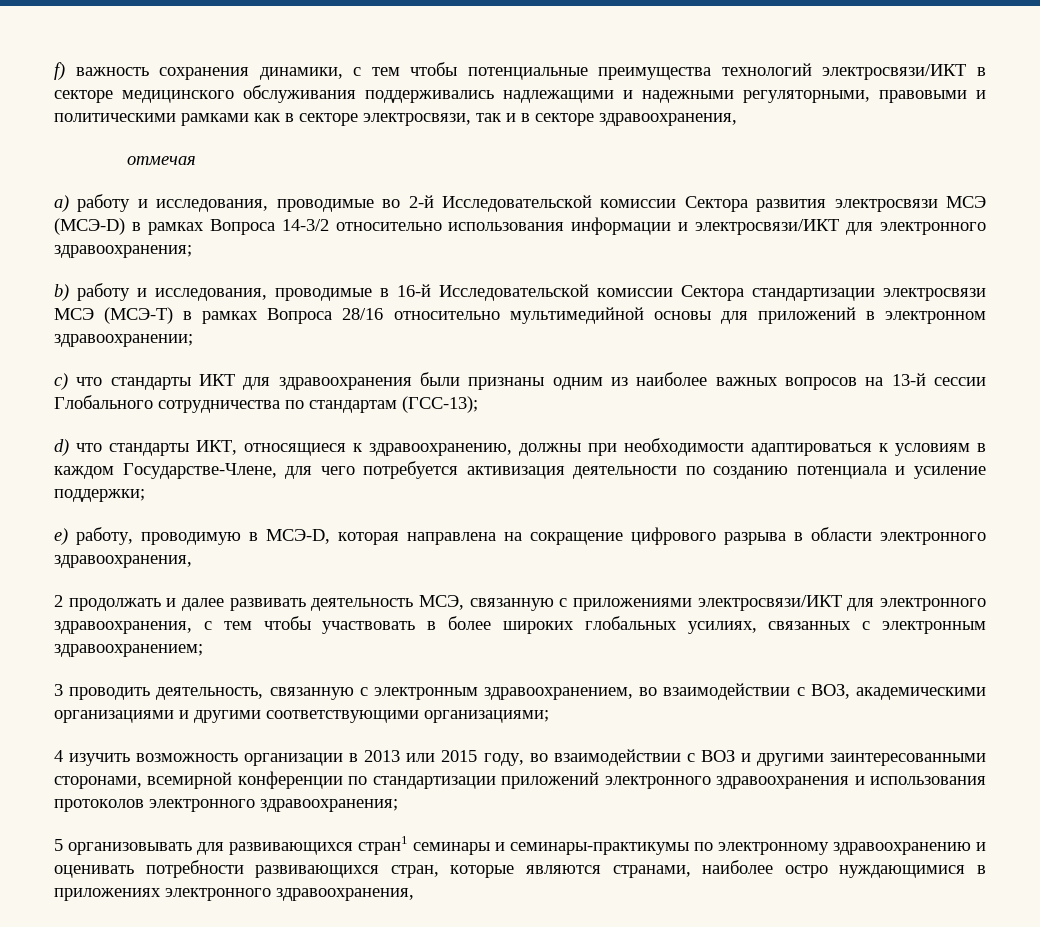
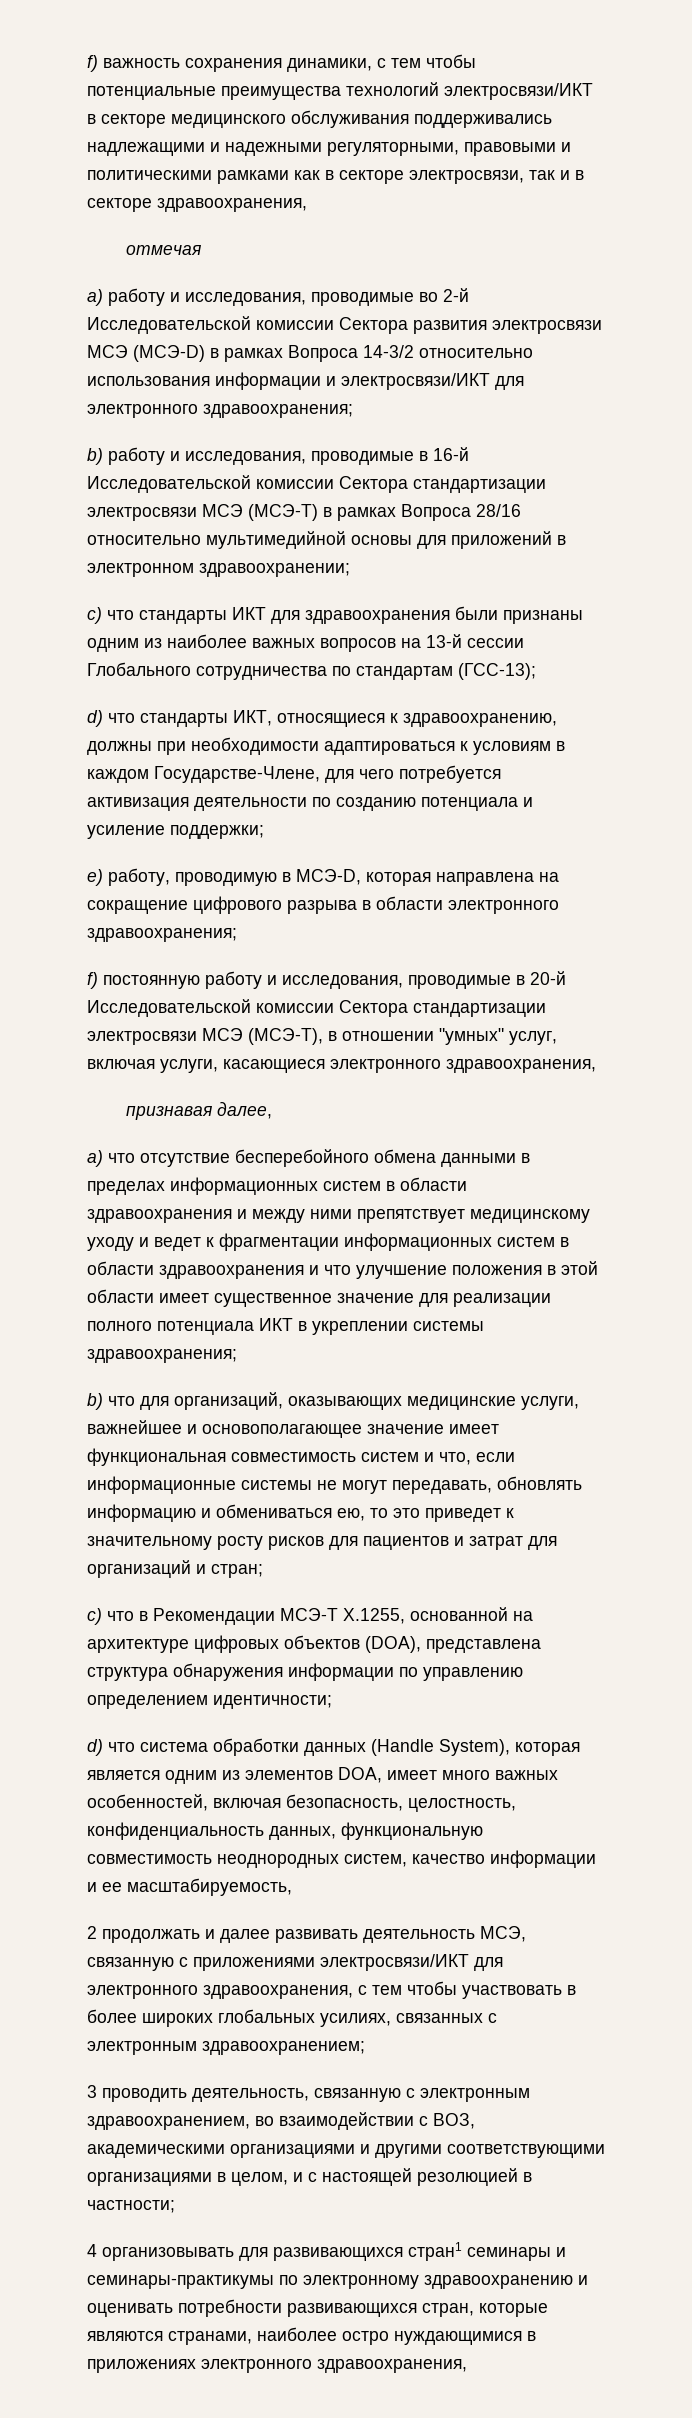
[54,555,192,568] здравоохранения, -> [87,928,237,942] [87,971,566,989] [87,999,546,1017] [87,1028,557,1045] [87,1059,596,1073] [126,1102,273,1120] [87,1149,530,1167] [87,1177,467,1195] [87,1209,590,1223] [87,1233,569,1251] [87,1261,598,1279] [87,1289,551,1307] [87,1318,484,1335] [87,1349,237,1363] [87,1392,579,1410] [87,1420,499,1438] [87,1448,515,1466] [87,1476,582,1494] [87,1504,514,1522] [87,1536,557,1550] [87,1560,263,1578] [87,1607,533,1625] [87,1635,541,1653] [87,1663,523,1681] [87,1695,332,1709] [87,1738,580,1756] [87,1767,558,1784] [87,1794,516,1812] [87,1822,483,1840] [87,1850,596,1868] [87,1878,292,1896] здравоохранения; // f) постоянную работу и исследования, проводимые в 20-й Исследовательской комиссии Сектора стандартизации электросвязи МСЭ (МСЭ-Т), в отношении "умных" услуг, включая услуги, касающиеся электронного здравоохранения, // признавая далее, // a) что отсутствие бесперебойного обмена данными в пределах информационных систем в области здравоохранения и между ними препятствует медицинскому уходу и ведет к фрагментации информационных систем в области здравоохранения и что улучшение положения в этой области имеет существенное значение для реализации полного потенциала ИКТ в укреплении системы здравоохранения; // b) что для организаций, оказывающих медицинские услуги, важнейшее и основополагающее значение имеет функциональная совместимость систем и что, если информационные системы не могут передавать, обновлять информацию и обмениваться ею, то это приведет к значительному росту рисков для пациентов и затрат для организаций и стран; // c) что в Рекомендации МСЭ-Т X.1255, основанной на архитектуре цифровых объектов (DOA), представлена структура обнаружения информации по управлению определением идентичности; // d) что система обработки данных (Handle System), которая является одним из элементов DOA, имеет много важных особенностей, включая безопасность, целостность, конфиденциальность данных, функциональную совместимость неоднородных систем, качество информации и ее масштабируемость,
[424,710,549,723] [54,749,987,766] [54,771,987,789] [54,799,398,812] [54,839,63,851] организациями; // 4 изучить возможность организации в 2013 или 2015 году, во взаимодействии с ВОЗ и другими заинтересованными сторонами, всемирной конференции по стандартизации приложений электронного здравоохранения и использования протоколов электронного здравоохранения; // 5 -> [87,2168,532,2186] [87,2200,175,2213] [87,2244,97,2257] организациями в целом, и с настоящей резолюцией в частности; // 4

